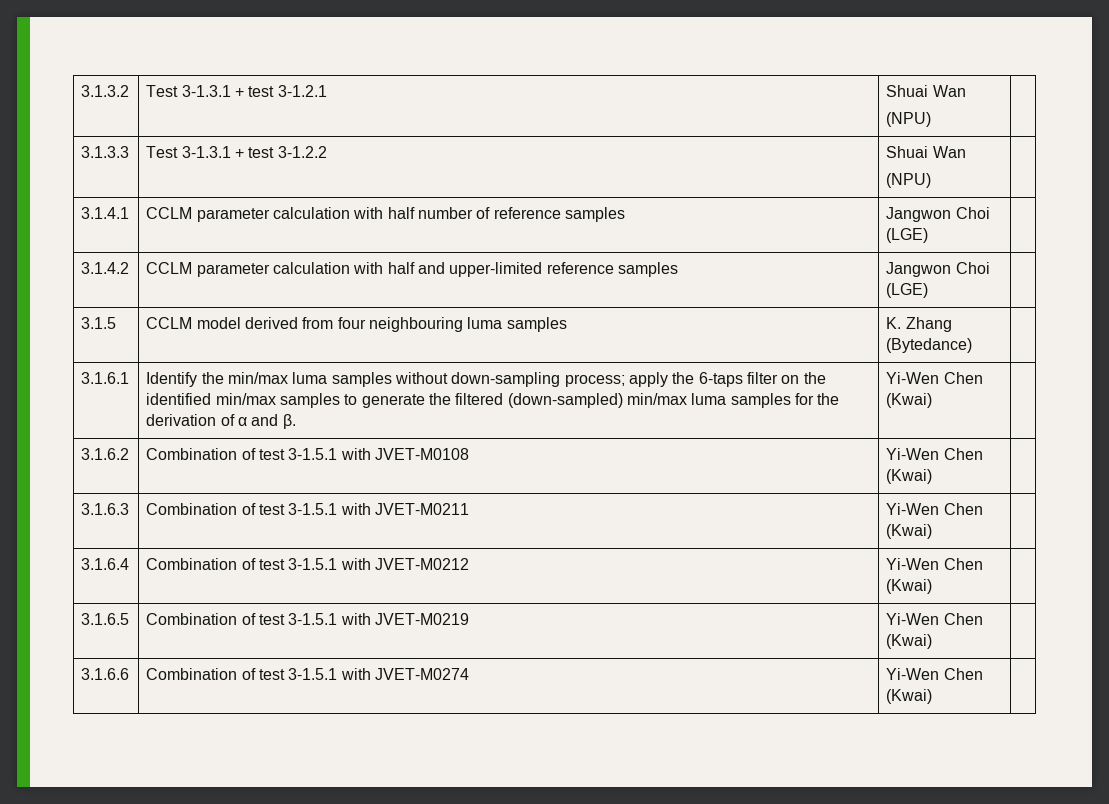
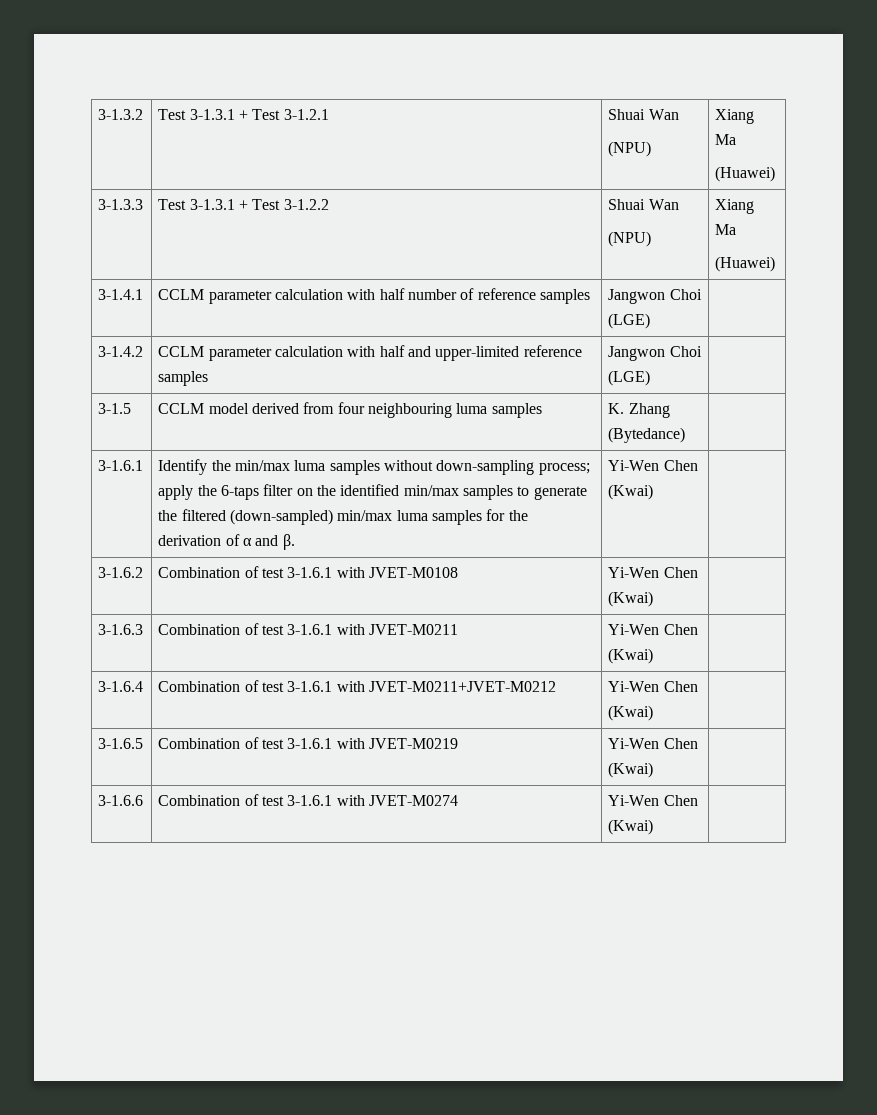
[81,85,130,97] [146,85,275,97] 3.1.3.2 | Test 3-1.3.1 + test -> [98,109,144,120] [158,109,281,120] 3-1.3.2 | Test 3-1.3.1 + Test
[81,146,130,158] [146,146,275,158] // 3.1.3.3 | Test 3-1.3.1 + test -> [715,109,755,124] [715,134,737,145] [715,166,776,182] [98,199,144,210] [158,199,281,210] Xiang Ma // (Huawei) // 3-1.3.3 | Test 3-1.3.1 + Test
[81,207,130,219] // 3.1.4.1 -> [715,199,755,214] [715,224,737,235] [715,256,776,272] [98,289,144,300] Xiang Ma // (Huawei) // 3-1.4.1
[81,262,130,274] 3.1.4.2 -> [98,346,144,357] 3-1.4.2
[81,317,117,329] 3.1.5 -> [98,403,132,414] 3-1.5
[81,372,130,384] 3.1.6.1 -> [98,460,144,471] 3-1.6.1
[81,448,130,460] [146,448,338,460] 3.1.6.2 | Combination of test 3-1.5.1 -> [98,567,144,578] [158,566,333,578] 3-1.6.2 | Combination of test 3-1.6.1
[81,503,130,515] [146,503,338,515] 3.1.6.3 | Combination of test 3-1.5.1 -> [98,624,144,635] [158,623,333,635] 3-1.6.3 | Combination of test 3-1.6.1
[81,558,130,570] [146,558,469,570] [886,558,983,570] [886,579,933,594] [81,613,130,625] [146,613,338,625] 3.1.6.4 | Combination of test 3-1.5.1 with JVET-M0212 | Yi-Wen Chen (Kwai) | // 3.1.6.5 | Combination of test 3-1.5.1 -> [98,681,144,692] [158,680,556,692] [608,681,698,692] [608,705,654,721] [98,738,144,749] [158,737,333,749] 3-1.6.4 | Combination of test 3-1.6.1 with JVET-M0211+JVET-M0212 | Yi-Wen Chen (Kwai) | // 3-1.6.5 | Combination of test 3-1.6.1
[81,668,130,680] [146,668,338,680] 3.1.6.6 | Combination of test 3-1.5.1 -> [98,795,144,806] [158,794,333,806] 3-1.6.6 | Combination of test 3-1.6.1

